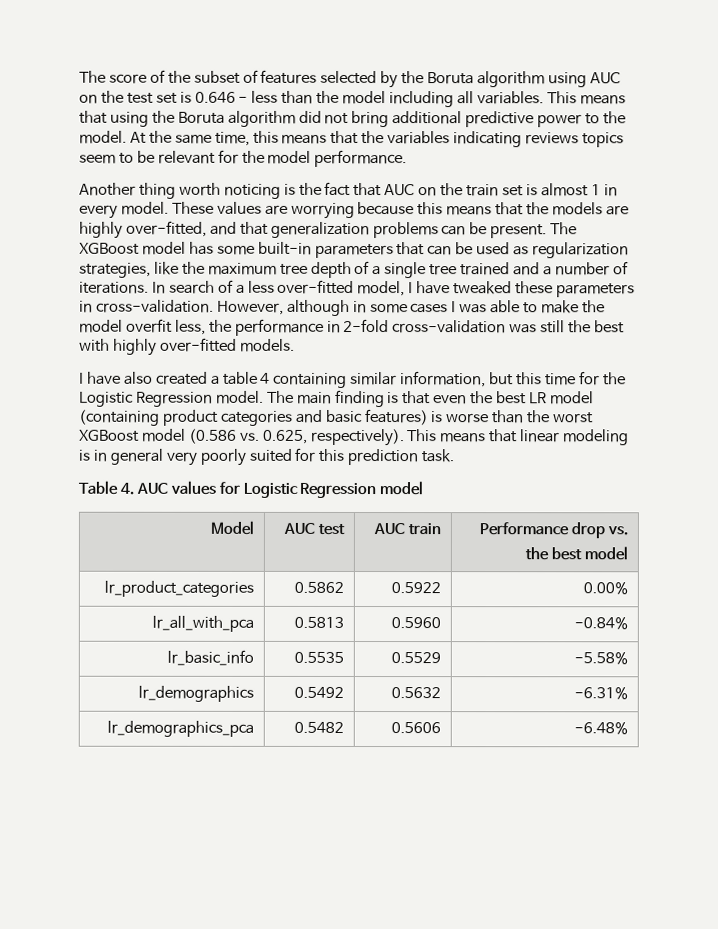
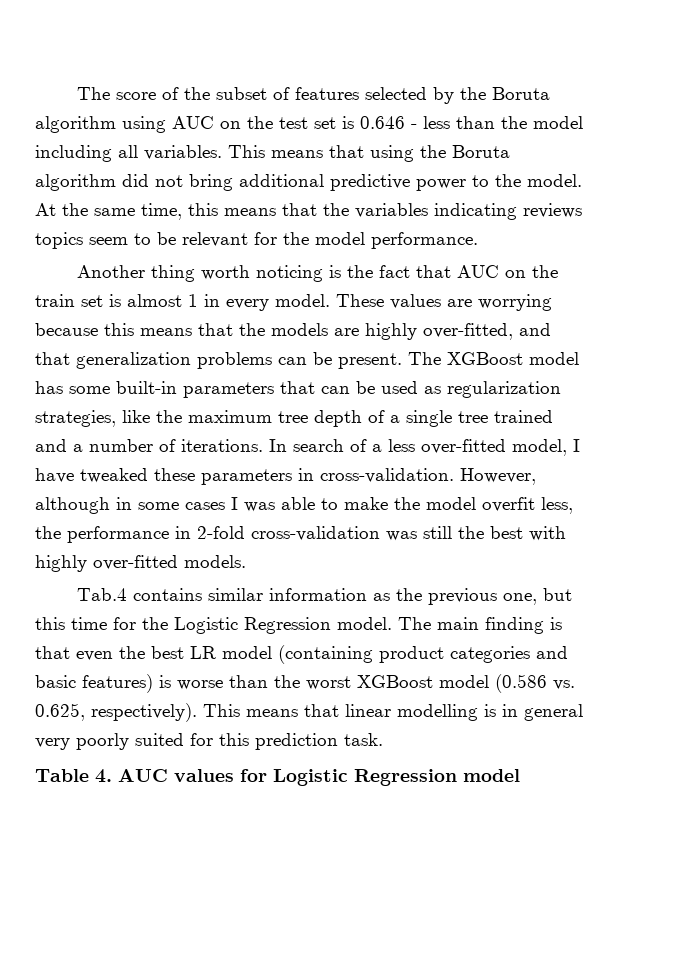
[79,371,487,388] I have also created a table 4 containing similar information, -> [76,588,537,605] Tab.4 contains similar information as the previous one,
[563,429,630,446] modeling -> [397,704,478,721] modelling
[210,520,255,535] [283,522,346,535] [373,523,442,536] [479,522,629,539] [525,546,629,561] [104,580,255,597] [294,581,345,593] [391,582,442,594] [583,581,629,595] [152,615,255,632] [294,616,345,628] [391,617,442,629] [574,616,629,630] [167,649,255,666] [294,651,345,663] [391,652,442,664] [574,651,629,665] [138,685,255,702] [294,686,345,698] [391,687,442,699] [574,686,629,700] [107,720,255,737] [294,721,345,733] [391,722,442,734] [574,721,629,735] // Model | AUC test | AUC train | Performance drop vs. // the best model // lr_product_categories | 0.5862 | 0.5922 | 0.00% // lr_all_with_pca | 0.5813 | 0.5960 | -0.84% // lr_basic_info | 0.5535 | 0.5529 | -5.58% // lr_demographics | 0.5492 | 0.5632 | -6.31% // lr_demographics_pca | 0.5482 | 0.5606 | -6.48% -> (520, 775) none

